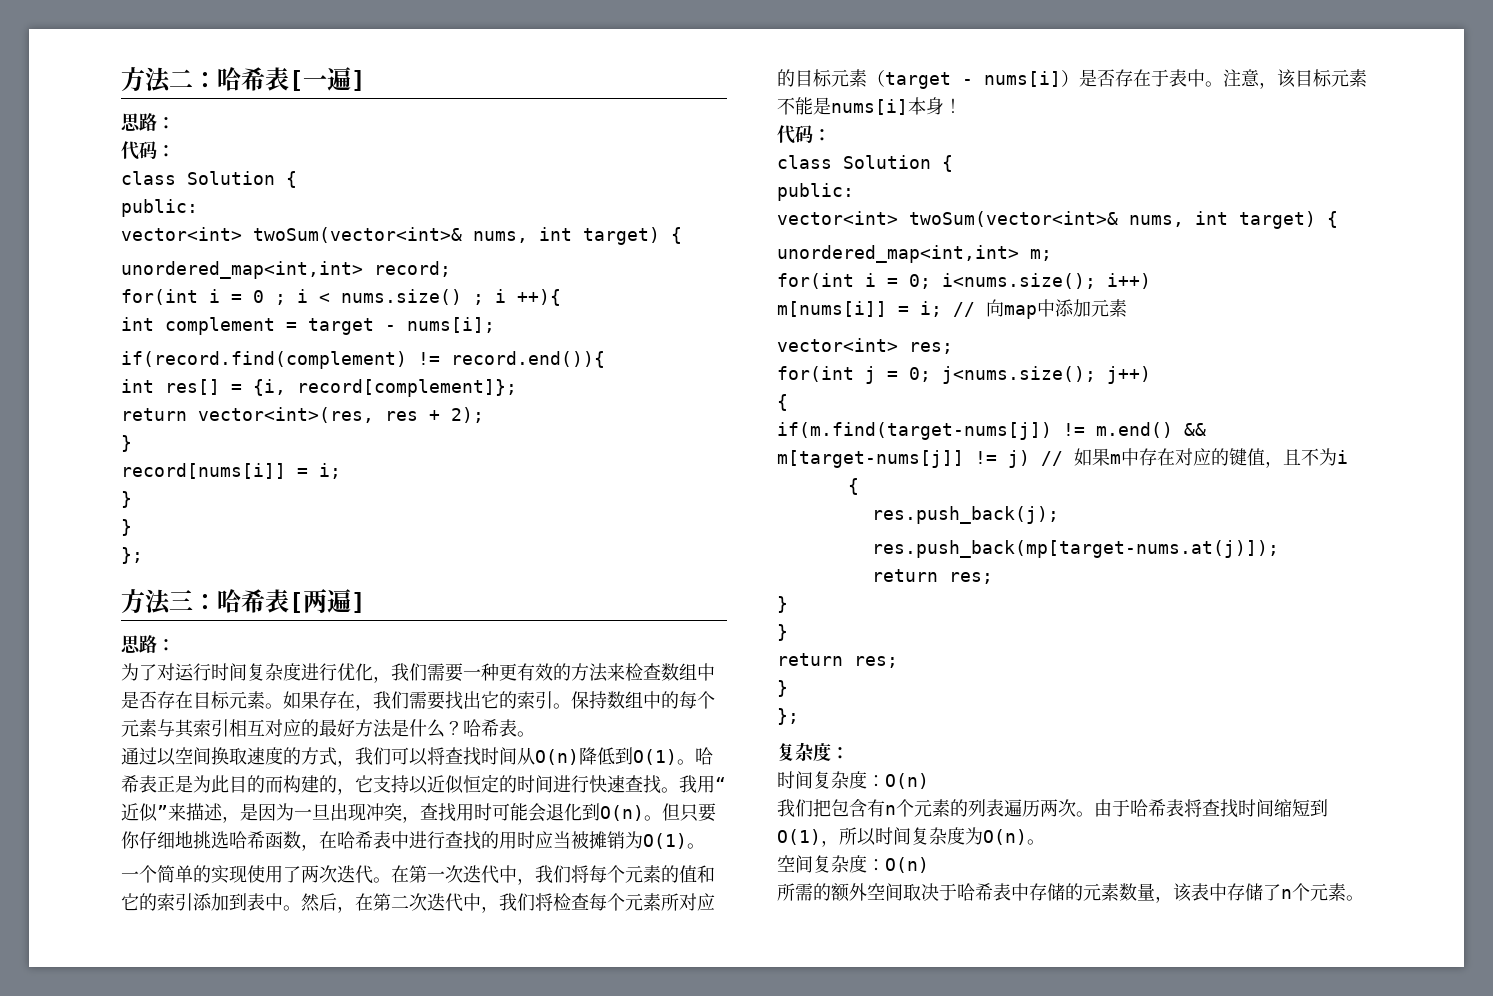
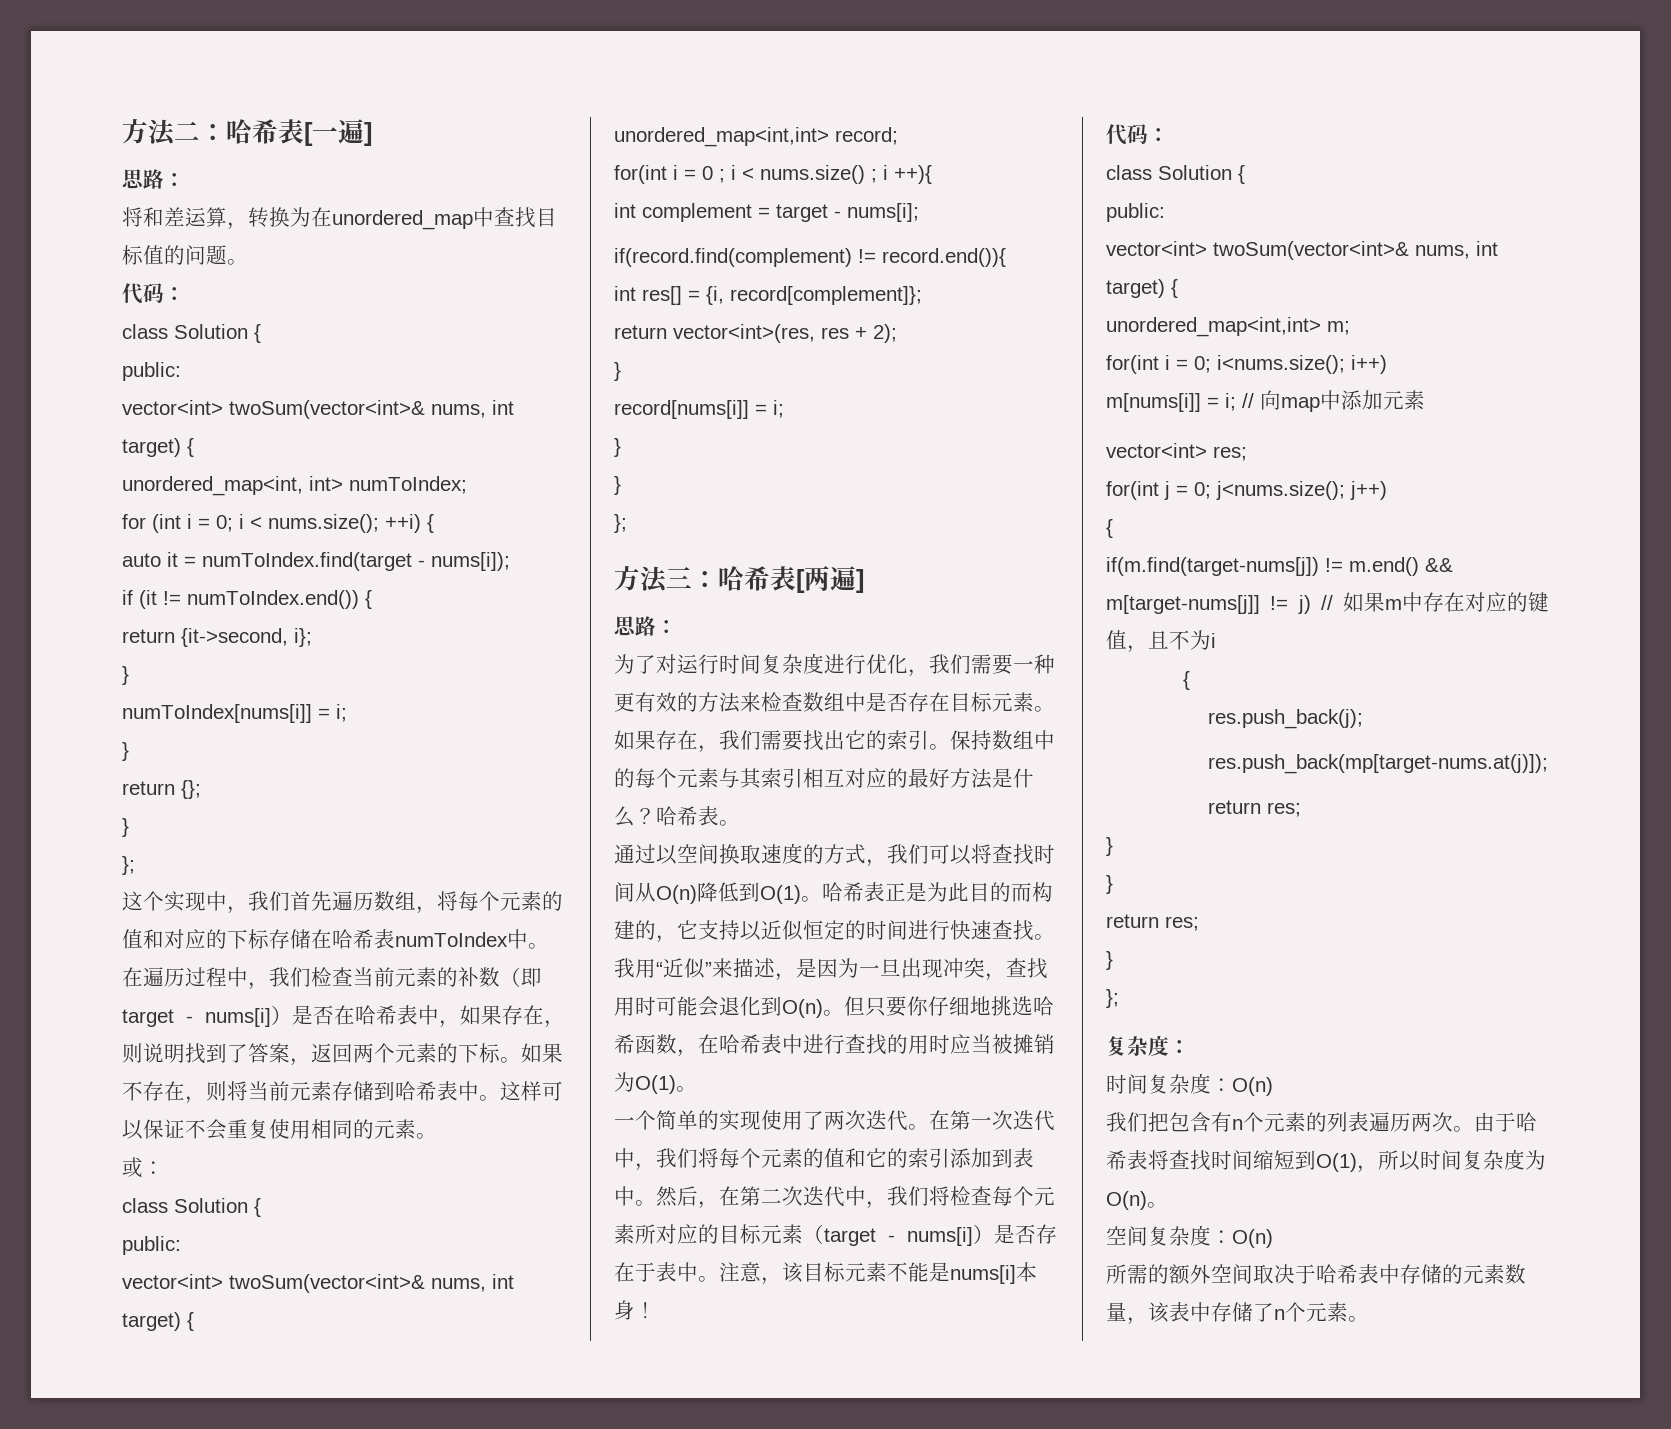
(175, 123) none -> [122,207,557,230] [122,245,248,265] // 将和差运算，转换为在unordered_map中查找目标值的问题。
(682, 235) none -> [122,476,467,496] [122,514,434,533] [122,552,510,571] [122,590,372,609] [122,628,312,647] [122,666,129,685] [122,704,347,723] [122,742,129,761] [122,780,201,799] [122,818,129,837] [122,856,135,875] [122,891,563,914] [122,929,549,949] [122,967,542,990] [122,1005,565,1028] [122,1043,563,1066] [122,1081,563,1104] [122,1119,437,1140] [122,1157,164,1178] [122,1198,261,1217] [122,1236,181,1255] [122,1274,514,1293] [122,1312,194,1331] // unordered_map<int, int> numToIndex; // for (int i = 0; i < nums.size(); ++i) { // auto it = numToIndex.find(target - nums[i]); // if (it != numToIndex.end()) { // return {it->second, i}; // } // numToIndex[nums[i]] = i; // } // return {}; // } // }; // 这个实现中，我们首先遍历数组，将每个元素的值和对应的下标存储在哈希表numToIndex中。在遍历过程中，我们检查当前元素的补数（即target - nums[i]）是否在哈希表中，如果存在，则说明找到了答案，返回两个元素的下标。如果不存在，则将当前元素存储到哈希表中。这样可以保证不会重复使用相同的元素。 // 或： // class Solution { // public: // vector<int> twoSum(vector<int>& nums, int target) {

